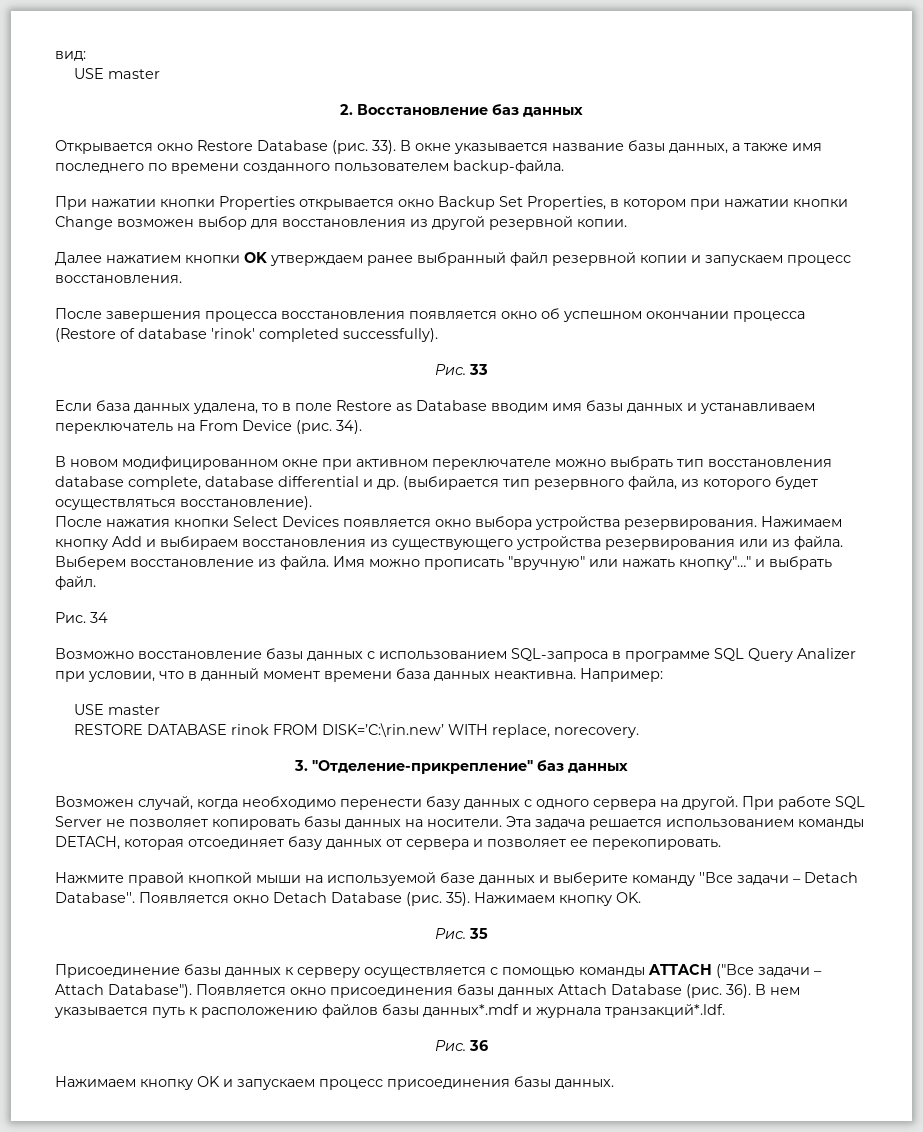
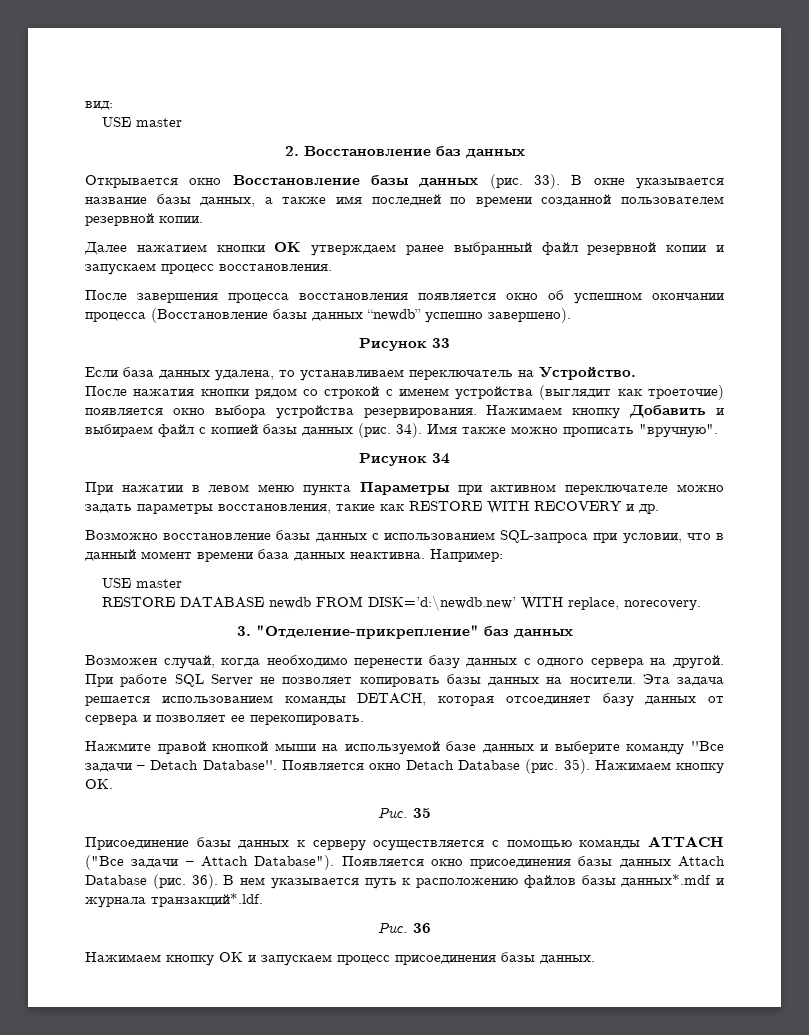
[197,140,328,151] Restore Database -> [232,175,479,187] Восстановление базы данных
[55,163,144,173] последнего -> [371,194,441,206] последней
[243,160,564,174] [55,196,848,210] [55,216,485,230] созданного пользователем backup-файла. // При нажатии кнопки Properties открывается окно Backup Set Properties, в котором при нажатии кнопки Change возможен выбор для восстановления из другой -> [541,194,725,206] созданной пользователем
[55,328,438,342] [435,364,466,375] (Restore of database 'rinok' completed successfully). // Рис. -> [151,308,571,323] [359,338,427,351] (Восстановление базы данных “newdb” успешно завершено). // Рисунок
[282,400,815,414] [55,420,362,434] [55,456,832,470] [55,476,818,490] [55,496,312,510] [55,516,339,527] в поле Restore as Database вводим имя базы данных и устанавливаем переключатель на From Device (рис. 34). // В новом модифицированном окне при активном переключателе можно выбрать тип восстановления database complete, database differential и др. (выбирается тип резервного файла, из которого будет осуществляться восстановление). // После нажатия кнопки Select Devices -> [300,367,636,381] [85,385,724,400] устанавливаем переключатель на Устройство. // После нажатия кнопки рядом со строкой с именем устройства (выглядит как троеточие)
[112,536,142,547] Add -> [629,405,707,418] Добавить
[242,536,843,550] [55,556,832,570] [55,576,96,590] [55,612,108,623] восстановления из существующего устройства резервирования или из файла. Выберем восстановление из файла. Имя можно прописать "вручную" или нажать кнопку"…" и выбрать файл. // Рис. 34 -> [158,423,718,438] [359,453,450,466] [85,482,724,496] [85,501,659,514] файл с копией базы данных (рис. 34). Имя также можно прописать "вручную". // Рисунок 34 // При нажатии в левом меню пункта Параметры при активном переключателе можно задать параметры восстановления, такие как RESTORE WITH RECOVERY и др.
[612,648,856,662] в программе SQL Query Analizer -> (589, 536) none
[230,723,444,737] rinok FROM DISK=’C:\rin.new’ -> [268,595,516,611] newdb FROM DISK=’d:\newdb.new’

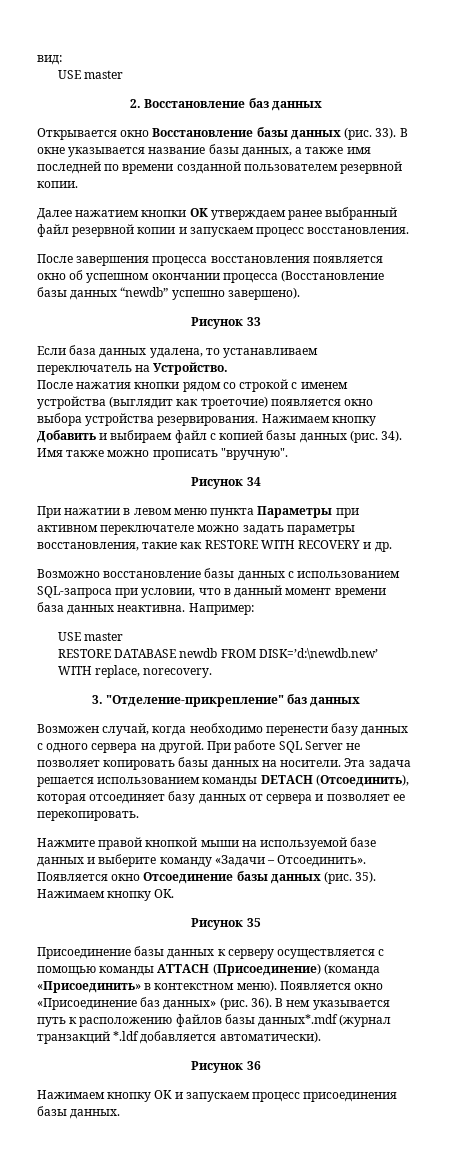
[357,693,427,706] DETACH, -> [260,774,409,787] DETACH (Отсоединить),
[691,741,724,751] [85,760,521,772] ''Все задачи – Detach Database''. Появляется окно Detach Database -> [214,855,367,867] [37,871,321,884] «Задачи – Отсоединить». Появляется окно Отсоединение базы данных
[378,807,408,818] Рис. -> [191,918,244,930] Рисунок
[85,855,725,870] [85,875,147,885] ("Все задачи – Attach Database"). Появляется окно присоединения базы данных Attach Database -> [212,963,380,976] [37,980,384,993] [37,997,217,1010] (Присоединение) (команда «Присоединить» в контекстном меню). Появляется окно «Присоединение баз данных»
[716,878,724,885] [85,893,263,908] [378,922,408,933] и журнала транзакций*.ldf. // Рис. -> [339,1014,392,1027] [37,1031,321,1044] [191,1061,244,1073] (журнал транзакций *.ldf добавляется автоматически). // Рисунок

